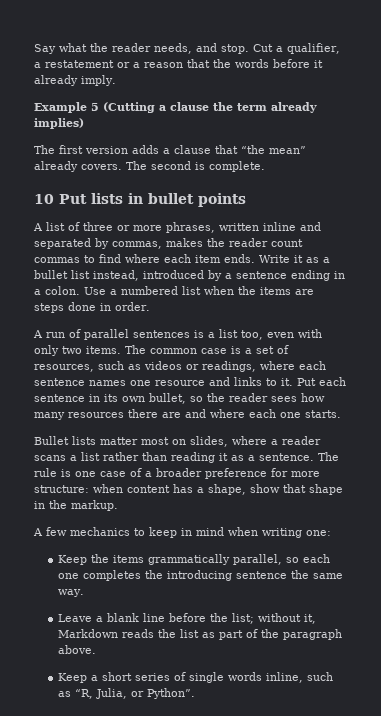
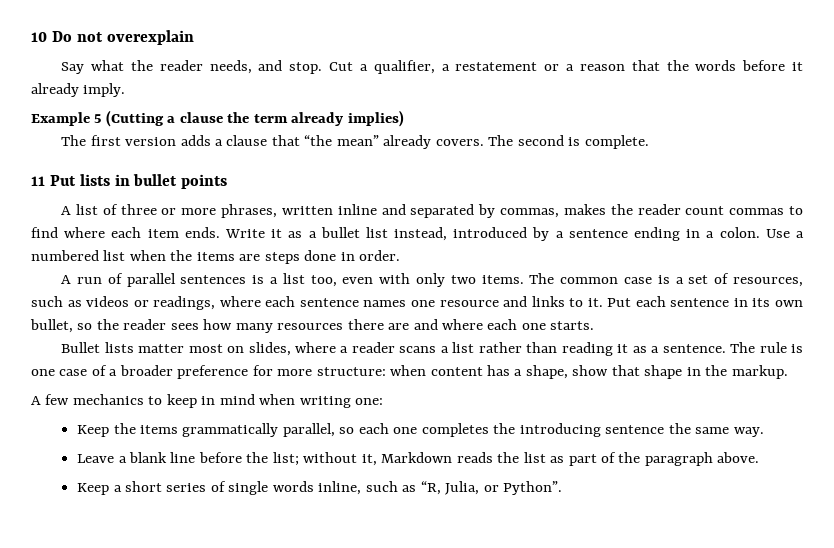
(34, 49) none -> [31,30,194,45] 10 Do not overexplain //
[34,194,54,204] 10 -> [31,176,45,186] 11

